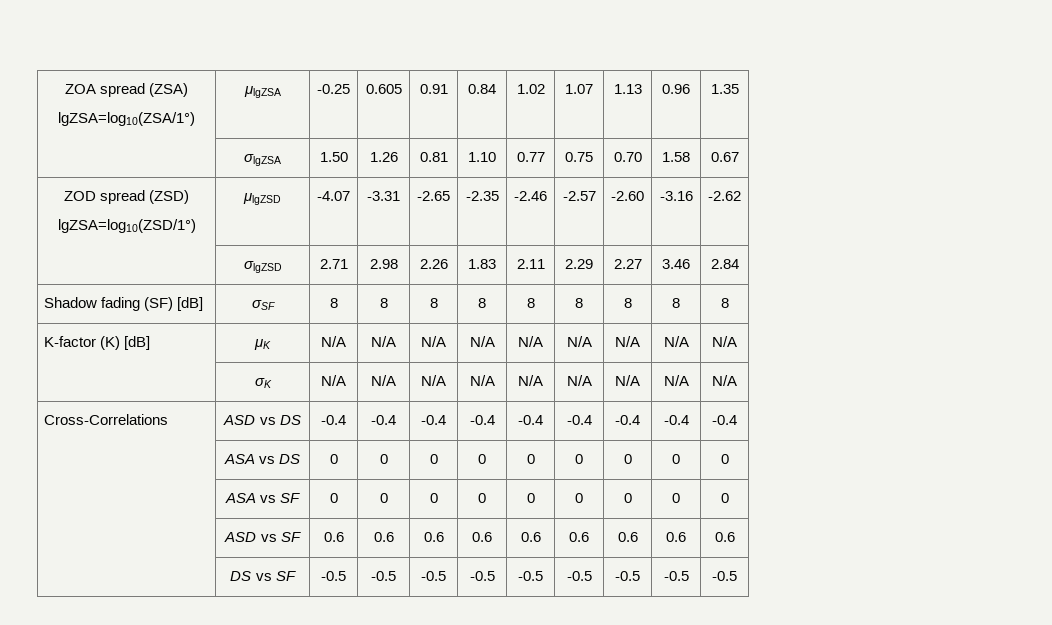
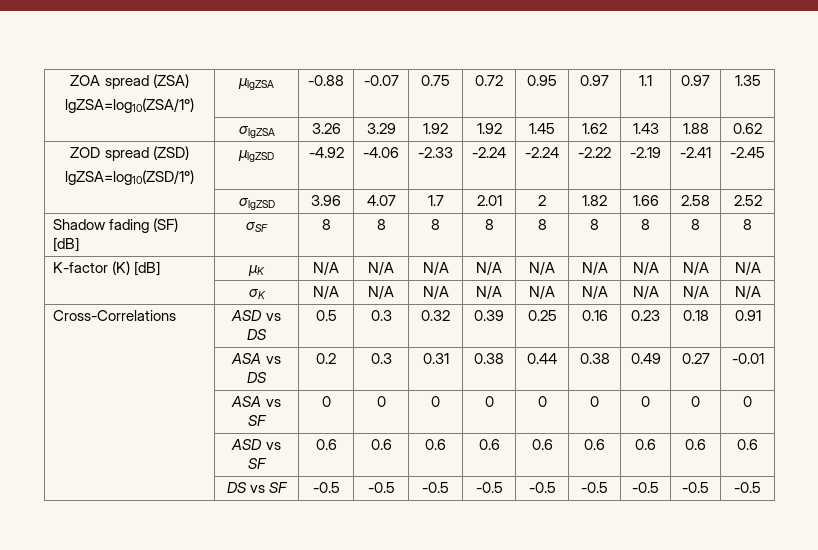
[317,84,350,94] [365,84,402,94] [419,84,448,94] [468,84,496,94] [516,84,545,94] [565,84,593,94] [613,84,642,94] [662,84,690,94] [710,84,739,94] [244,154,281,166] [319,152,348,162] [369,152,398,162] [419,152,448,162] [468,152,496,162] [516,152,545,162] [565,152,593,162] [613,152,642,162] [662,152,690,162] [710,152,739,162] -0.25 | 0.605 | 0.91 | 0.84 | 1.02 | 1.07 | 1.13 | 0.96 | 1.35 // | σlgZSA | 1.50 | 1.26 | 0.81 | 1.10 | 0.77 | 0.75 | 0.70 | 1.58 | 0.67 -> [308,75,344,86] [363,75,399,86] [421,75,450,86] [475,75,503,86] [527,75,557,86] [580,75,609,86] [639,75,652,86] [681,75,710,86] [734,75,761,86] [238,126,275,138] [311,123,341,134] [366,123,396,134] [423,123,448,134] [476,123,502,134] [529,123,555,134] [582,123,607,134] [632,123,659,134] [682,123,709,134] [733,123,762,134] -0.88 | -0.07 | 0.75 | 0.72 | 0.95 | 0.97 | 1.1 | 0.97 | 1.35 // | σlgZSA | 3.26 | 3.29 | 1.92 | 1.92 | 1.45 | 1.62 | 1.43 | 1.88 | 0.62
[317,191,350,201] [367,191,400,201] [417,191,450,201] [465,191,499,201] [514,191,547,201] [562,191,596,201] [611,191,644,201] [659,191,693,201] [708,191,741,201] [243,261,282,273] [319,259,348,269] [369,259,398,269] [419,259,448,269] [468,259,496,269] [516,259,545,269] [565,259,593,269] [613,259,642,269] [662,259,690,269] [710,259,739,269] -4.07 | -3.31 | -2.65 | -2.35 | -2.46 | -2.57 | -2.60 | -3.16 | -2.62 // | σlgZSD | 2.71 | 2.98 | 2.26 | 1.83 | 2.11 | 2.29 | 2.27 | 3.46 | 2.84 -> [308,147,344,158] [363,147,399,158] [418,147,453,158] [472,147,506,158] [525,147,559,158] [578,147,611,158] [630,147,661,158] [680,147,711,158] [730,147,765,158] [238,198,275,210] [311,195,341,206] [366,195,396,206] [427,195,444,206] [476,195,502,206] [538,195,546,206] [582,195,607,206] [632,195,659,206] [681,195,710,206] [733,195,762,206] -4.92 | -4.06 | -2.33 | -2.24 | -2.24 | -2.22 | -2.19 | -2.41 | -2.45 // | σlgZSD | 3.96 | 4.07 | 1.7 | 2.01 | 2 | 1.82 | 1.66 | 2.58 | 2.52
[321,415,346,425] [371,415,396,425] [421,415,446,425] [469,415,495,425] [518,415,543,425] [566,415,592,425] [615,415,640,425] [663,415,689,425] [712,415,737,425] [223,454,301,464] [329,454,338,464] [379,454,388,464] [429,454,438,464] [478,454,486,464] [526,454,535,464] [575,454,583,464] [623,454,632,464] [672,454,680,464] [720,454,729,464] -0.4 | -0.4 | -0.4 | -0.4 | -0.4 | -0.4 | -0.4 | -0.4 | -0.4 // | ASA vs DS | 0 | 0 | 0 | 0 | 0 | 0 | 0 | 0 | 0 -> [315,310,337,321] [370,310,392,321] [421,310,450,321] [474,310,504,321] [527,310,557,321] [581,310,608,321] [631,310,660,321] [682,310,709,321] [734,310,761,321] [231,353,281,364] [247,372,267,383] [316,353,336,364] [370,353,392,364] [422,353,449,364] [474,353,504,364] [527,353,557,364] [579,353,610,364] [630,353,661,364] [681,353,710,364] [731,353,764,364] 0.5 | 0.3 | 0.32 | 0.39 | 0.25 | 0.16 | 0.23 | 0.18 | 0.91 // | ASA vs DS | 0.2 | 0.3 | 0.31 | 0.38 | 0.44 | 0.38 | 0.49 | 0.27 | -0.01

